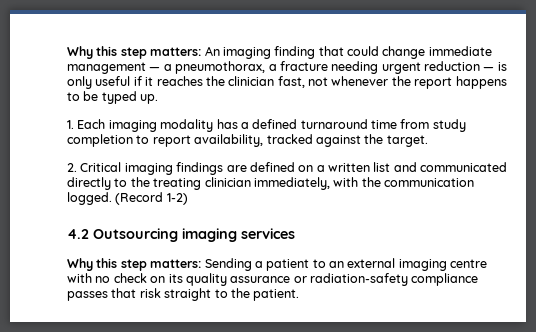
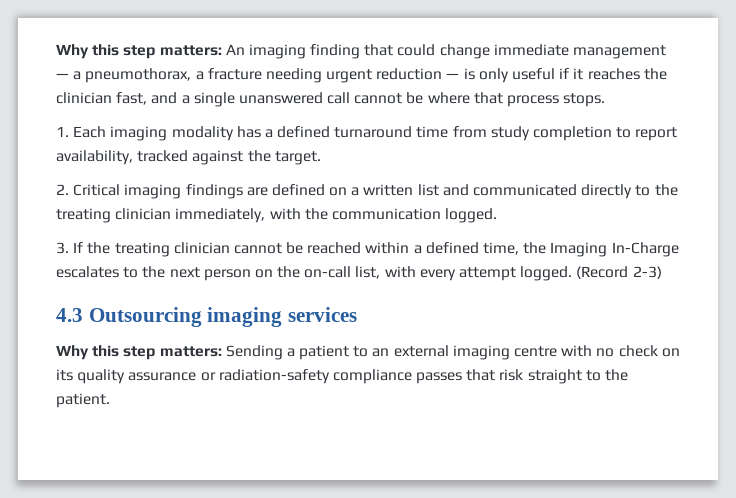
[308,76,507,89] [67,91,159,104] not whenever the report happens to be typed up. -> [151,92,606,107] and a single unanswered call cannot be where that process stops.
[115,192,188,205] [67,229,89,239] (Record 1-2) // 4.2 -> [56,242,679,257] [56,266,662,281] [56,308,83,322] // 3. If the treating clinician cannot be reached within a defined time, the Imaging In-Charge escalates to the next person on the on-call list, with every attempt logged. (Record 2-3) // 4.3

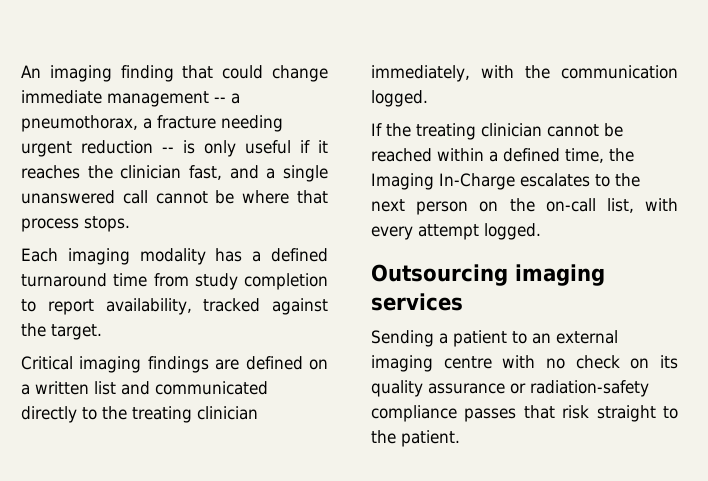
[56,44,222,59] Why this step matters: -> (21, 71) none
[56,73,69,79] — -> [214,97,226,103] --
[446,73,460,79] — -> [162,147,174,153] --
[56,126,69,137] 1. -> (130, 224) none
[56,184,69,195] 2. -> (102, 332) none
[56,242,69,254] 3. -> (428, 98) none
[576,266,662,279] [56,308,83,322] (Record 2-3) // 4.3 -> (541, 231) //
[56,345,222,360] Why this step matters: -> (463, 302) none

